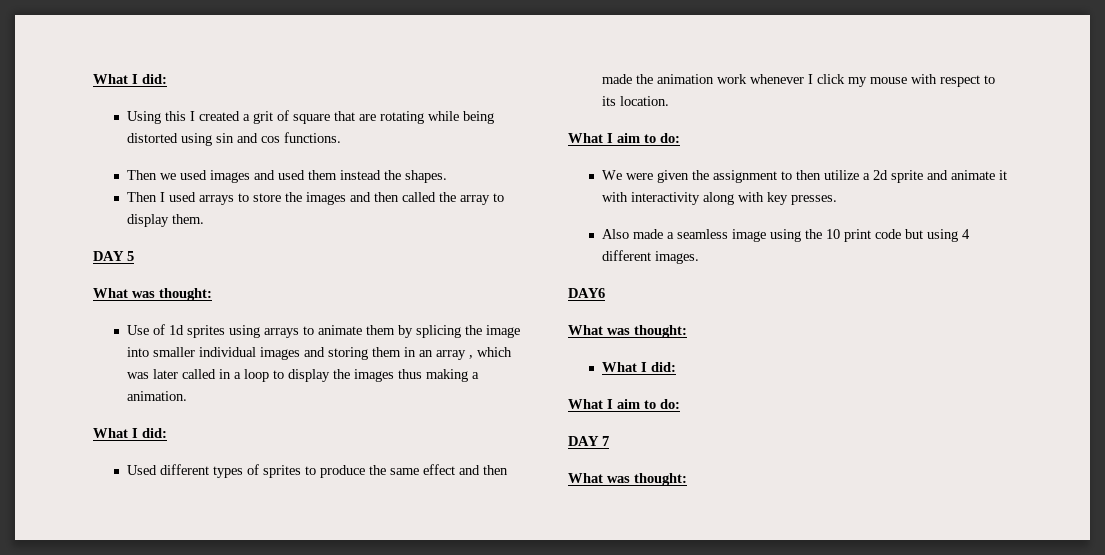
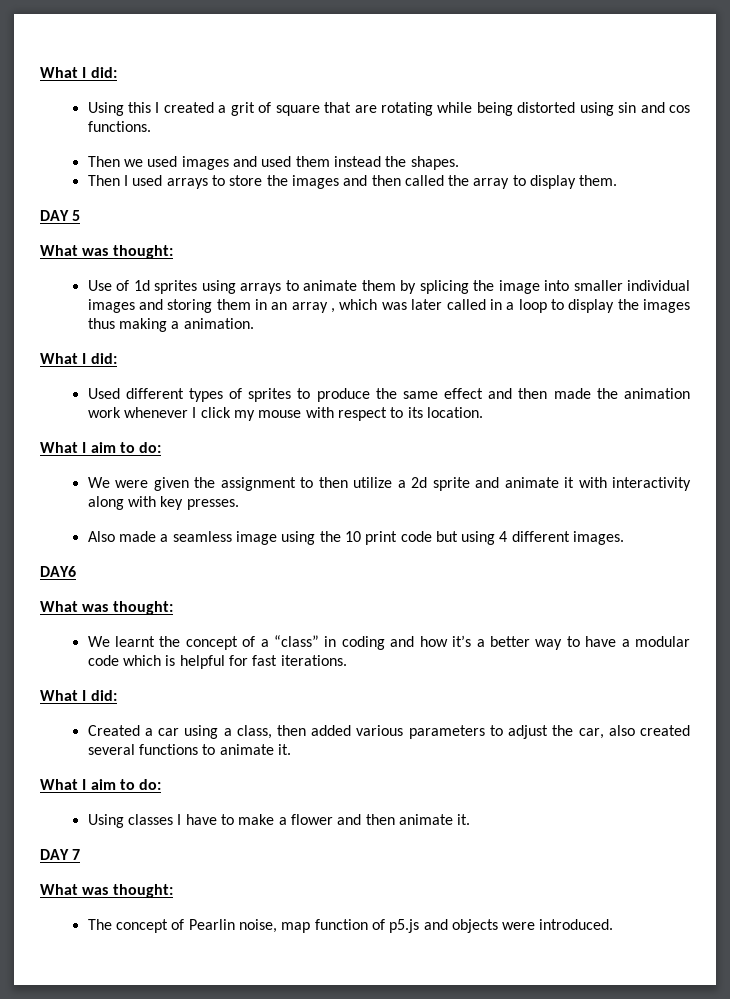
[602,362,677,372] [568,399,680,409] What I did: // What I aim to do: -> [87,635,691,650] [87,655,347,669] [40,690,117,701] [87,725,690,739] [87,744,291,755] [40,779,162,790] [87,814,471,828] We learnt the concept of a “class” in coding and how it’s a better way to have a modular code which is helpful for fast iterations. // What I did: // Created a car using a class, then added various parameters to adjust the car, also created several functions to animate it. // What I aim to do: // Using classes I have to make a flower and then animate it.
(687, 479) none -> [87,919,614,933] // The concept of Pearlin noise, map function of p5.js and objects were introduced.

